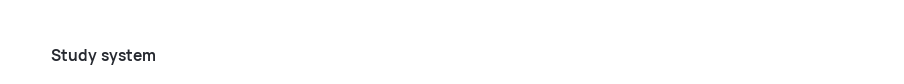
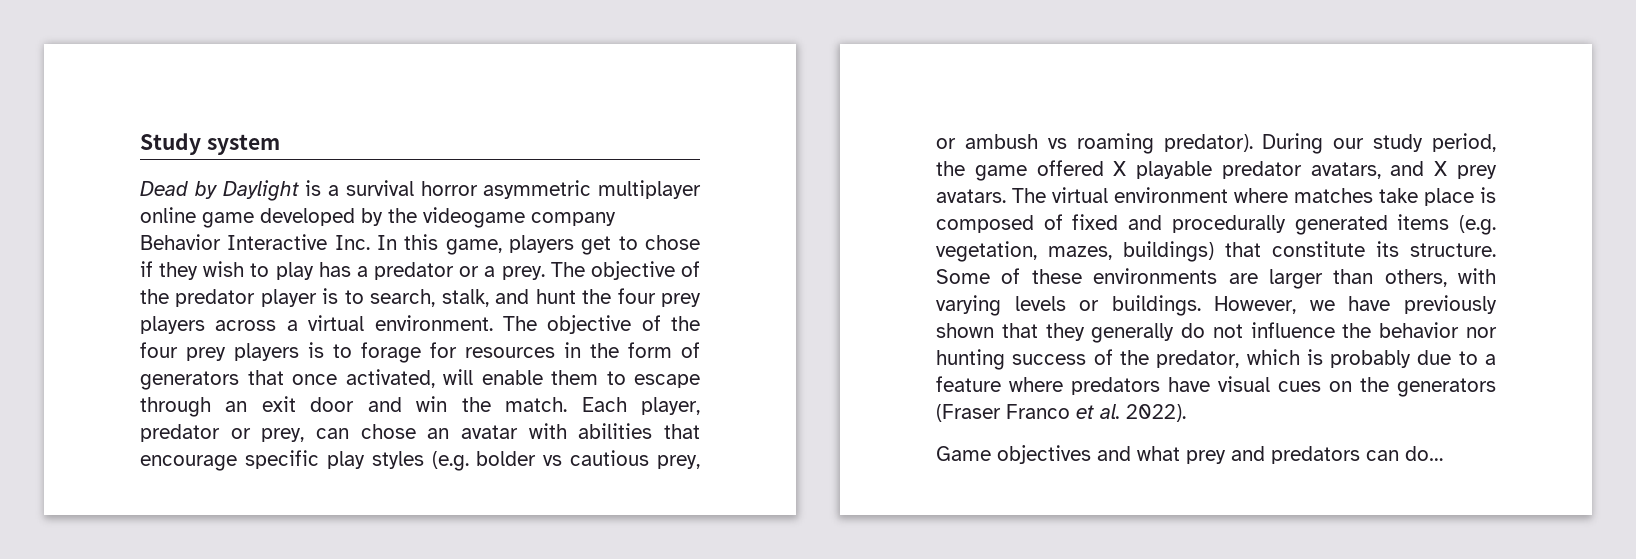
(157, 57) none -> [140,180,701,201] [140,207,616,228] [140,234,700,255] [140,261,700,280] [140,288,701,307] [140,315,700,334] [140,342,700,363] [140,369,700,390] [140,396,701,417] [140,423,700,442] [140,450,700,471] [936,133,1496,154] [936,160,1497,181] [936,187,1496,206] [936,214,1496,235] [936,241,1496,262] [936,268,1496,289] [936,295,1497,316] [936,322,1497,343] [936,349,1496,370] [936,376,1496,397] [936,404,1186,422] [936,445,1444,464] // Dead by Daylight is a survival horror asymmetric multiplayer online game developed by the videogame company Behavior Interactive Inc. In this game, players get to chose if they wish to play has a predator or a prey. The objective of the predator player is to search, stalk, and hunt the four prey players across a virtual environment. The objective of the four prey players is to forage for resources in the form of generators that once activated, will enable them to escape through an exit door and win the match. Each player, predator or prey, can chose an avatar with abilities that encourage specific play styles (e.g. bolder vs cautious prey, or ambush vs roaming predator). During our study period, the game offered X playable predator avatars, and X prey avatars. The virtual environment where matches take place is composed of fixed and procedurally generated items (e.g. vegetation, mazes, buildings) that constitute its structure. Some of these environments are larger than others, with varying levels or buildings. However, we have previously shown that they generally do not influence the behavior nor hunting success of the predator, which is probably due to a feature where predators have visual cues on the generators (Fraser Franco et al. 2022). // Game objectives and what prey and predators can do…

